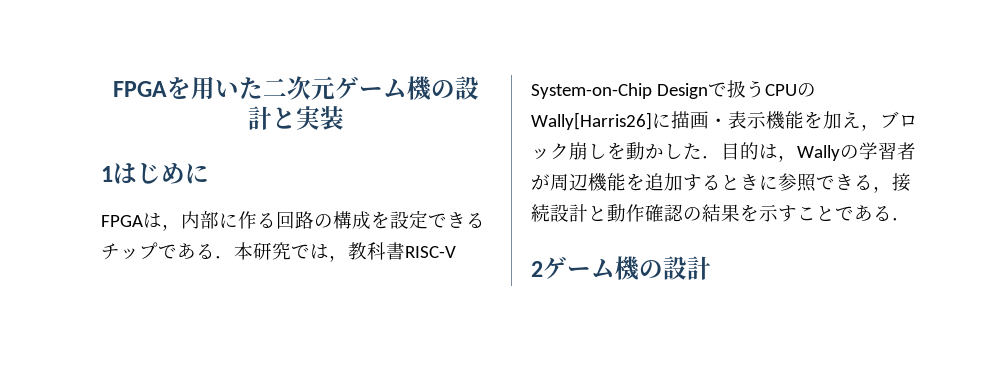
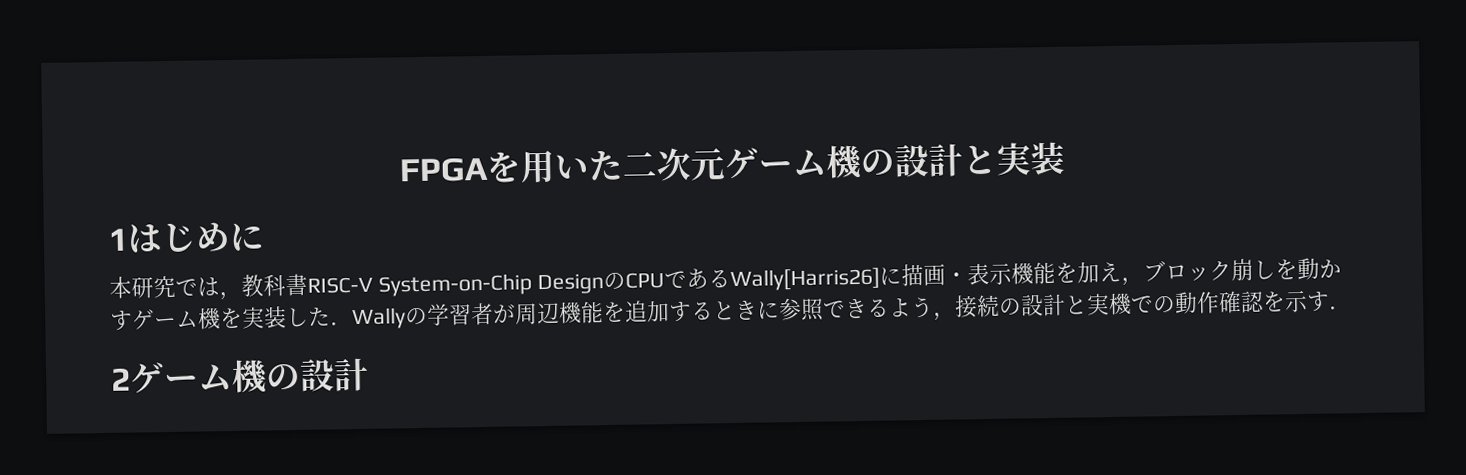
[101,210,485,231] [101,242,234,260] FPGAは，内部に作る回路の構成を設定できるチップである． -> (265, 236) none
[707,80,816,98] で扱うCPUの -> [602,268,731,290] のCPUである
[664,142,797,162] した．目的は， -> [110,306,353,331] すゲーム機を実装した．
[873,173,911,193] [531,204,892,222] ，接続設計と動作確認の結果を示すことである -> [888,290,1330,321] よう，接続の設計と実機での動作確認を示す

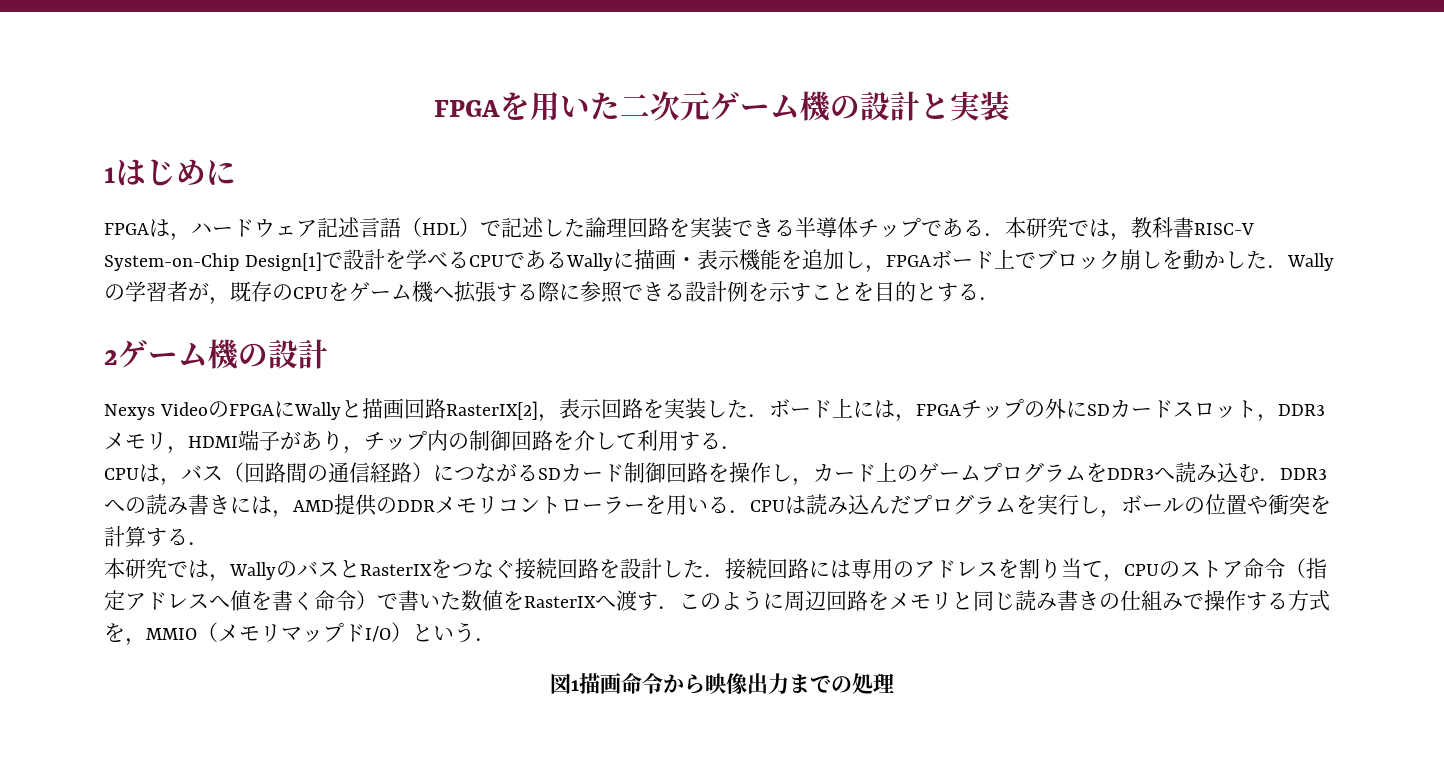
(265, 236) none -> [104,217,1005,241] FPGAは，ハードウェア記述言語（HDL）で記述した論理回路を実装できる半導体チップである．
[536,272,626,295] Designの -> [244,249,469,271] Design[1]で設計を学べる
[729,267,880,292] Wally[Harris26] -> [565,253,613,271] Wally
[1076,261,1144,286] 加え， -> [801,249,1036,273] 追加し，FPGAボード上で
[110,306,287,331] すゲーム機を実装 -> (1225, 260) none
[515,290,1330,325] 周辺機能を追加するときに参照できるよう，接続の設計と実機での動作確認を示す -> [209,281,979,305] ，既存のCPUをゲーム機へ拡張する際に参照できる設計例を示すことを目的とする
(369, 374) none -> [104,398,1325,422] [104,430,742,454] [104,462,1327,486] [104,494,1331,518] [104,526,209,547] [104,558,1327,582] [104,590,1330,611] [104,622,496,646] [550,673,894,695] // Nexys VideoのFPGAにWallyと描画回路RasterIX[2]，表示回路を実装した．ボード上には，FPGAチップの外にSDカードスロット，DDR3メモリ，HDMI端子があり，チップ内の制御回路を介して利用する． // CPUは，バス（回路間の通信経路）につながるSDカード制御回路を操作し，カード上のゲームプログラムをDDR3へ読み込む．DDR3への読み書きには，AMD提供のDDRメモリコントローラーを用いる．CPUは読み込んだプログラムを実行し，ボールの位置や衝突を計算する． // 本研究では，WallyのバスとRasterIXをつなぐ接続回路を設計した．接続回路には専用のアドレスを割り当て，CPUのストア命令（指定アドレスへ値を書く命令）で書いた数値をRasterIXへ渡す．このように周辺回路をメモリと同じ読み書きの仕組みで操作する方式を，MMIO（メモリマップドI/O）という． // 図1描画命令から映像出力までの処理

